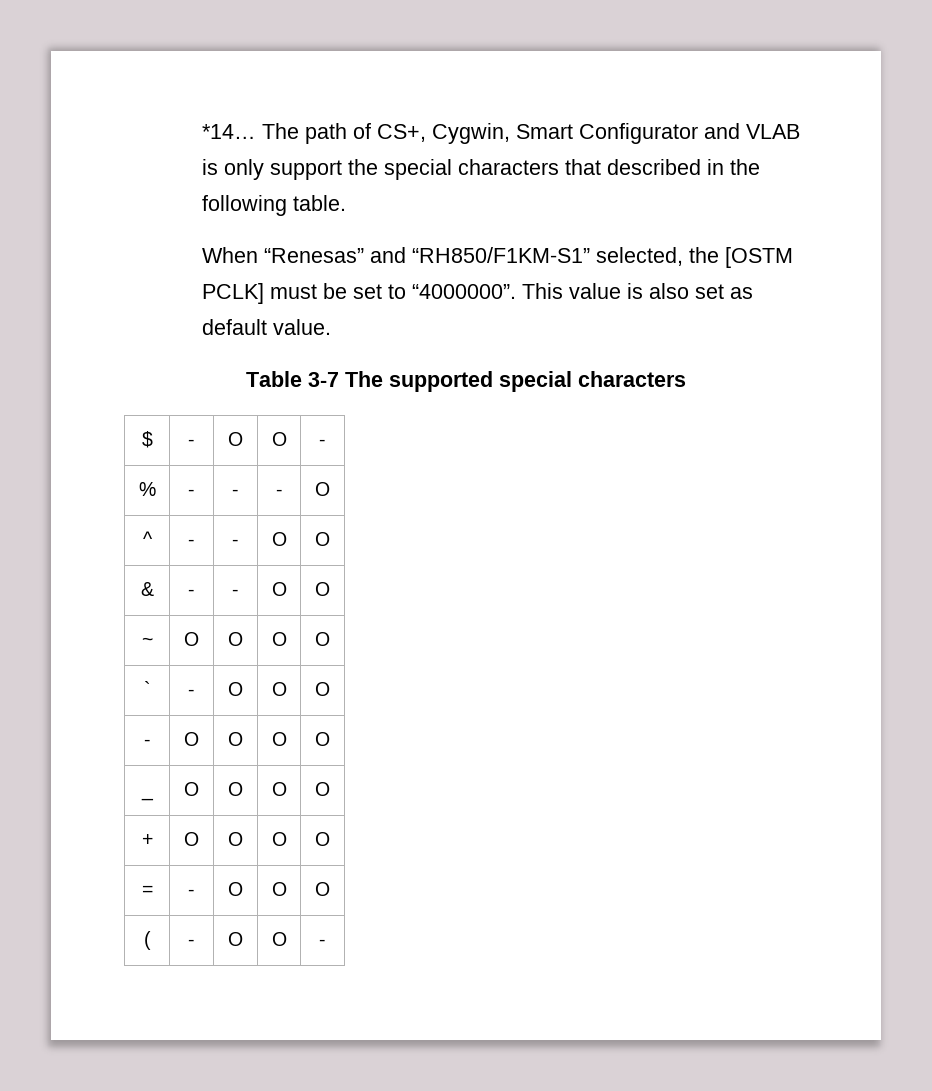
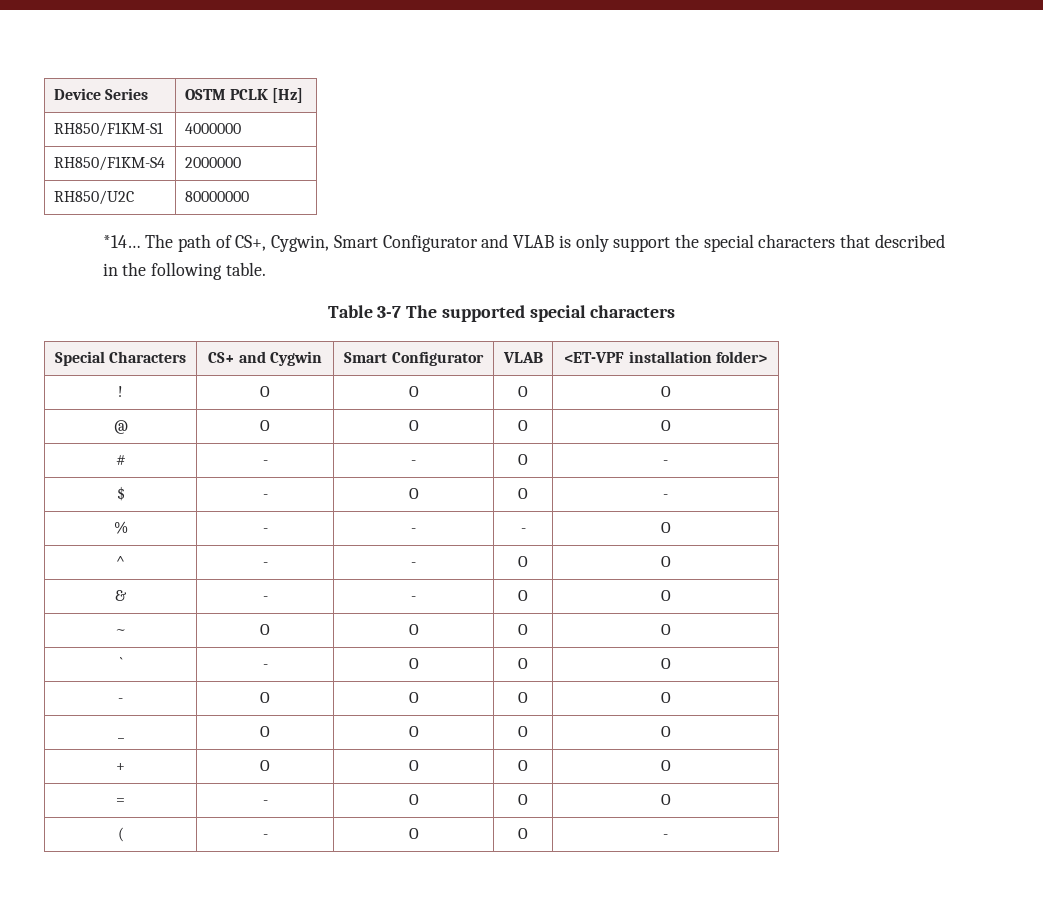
(201, 131) none -> [53,88,148,100] [184,88,304,103] [53,122,163,137] [184,123,241,134] [53,156,165,171] [184,157,241,168] [53,190,134,205] [184,191,249,202] Device Series | OSTM PCLK [Hz] // RH850/F1KM-S1 | 4000000 // RH850/F1KM-S4 | 2000000 // RH850/U2C | 80000000 //
[201,247,793,268] [201,283,753,304] [201,319,331,335] // When “Renesas” and “RH850/F1KM-S1” selected, the [OSTM PCLK] must be set to “4000000”. This value is also set as default value. -> (266, 269) none
(686, 379) none -> [54,351,187,366] [208,351,322,366] [344,351,484,366] [502,352,543,363] [564,351,767,363] [118,386,123,397] [260,386,270,397] [408,386,419,397] [518,386,528,397] [660,386,671,397] [113,420,128,434] [260,420,270,431] [408,420,419,431] [518,420,528,431] [660,420,671,431] [115,455,126,465] [262,460,268,465] [411,460,417,465] [518,454,528,465] [663,460,668,465] // Special Characters | CS+ and Cygwin | Smart Configurator | VLAB | <ET-VPF installation folder> // ! | O | O | O | O // @ | O | O | O | O // # | - | - | O | -

